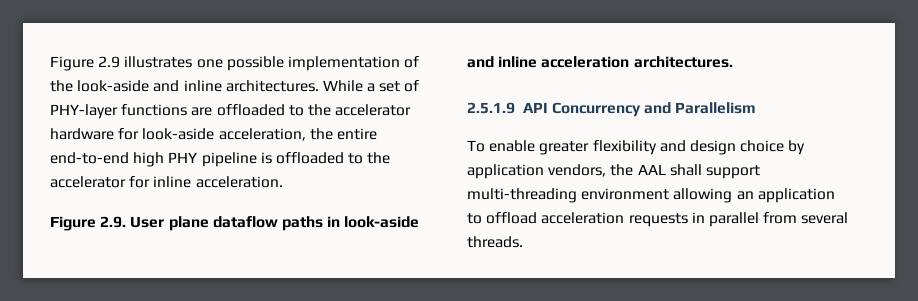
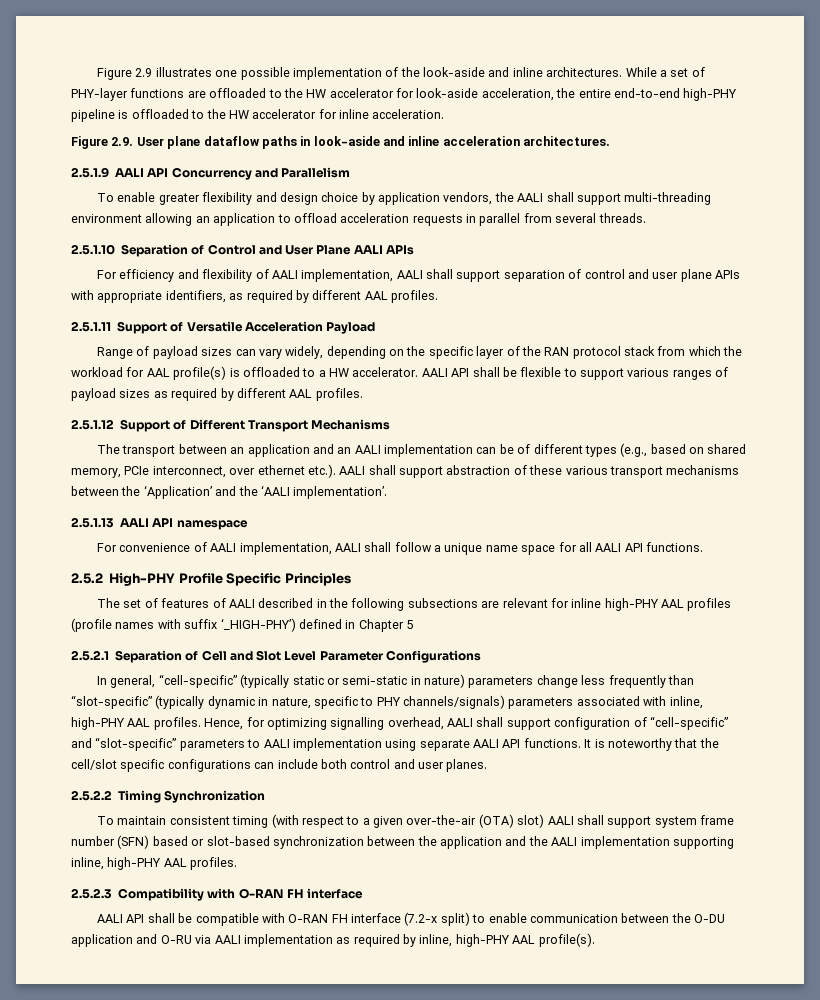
[335,104,412,116] [50,128,114,140] accelerator hardware -> [306,88,394,98] HW accelerator
[133,152,198,167] high PHY -> [683,88,738,101] high-PHY
(391, 158) none -> [228,110,249,119] HW
(515, 108) none -> [115,168,145,177] AALI
[637,164,666,175] AAL -> [517,193,544,202] AALI
(523, 242) none -> [71,244,414,257] [97,269,741,282] [71,290,438,303] [71,321,376,334] [97,346,743,359] [71,366,729,380] [71,388,363,401] [71,419,391,432] [97,443,747,457] [71,464,740,478] [71,485,388,499] [71,517,248,530] [97,542,704,555] [71,573,351,586] [97,598,732,611] [71,618,413,632] [71,650,481,663] [97,674,694,688] [71,695,703,709] [71,716,728,730] [71,737,719,751] [71,759,488,772] [71,790,266,803] [97,814,735,828] [71,835,734,849] [71,857,238,870] [71,888,364,901] [97,912,726,926] [71,933,595,947] // 2.5.1.10 Separation of Control and User Plane AALI APIs // For efficiency and flexibility of AALI implementation, AALI shall support separation of control and user plane APIs with appropriate identifiers, as required by different AAL profiles. // 2.5.1.11 Support of Versatile Acceleration Payload // Range of payload sizes can vary widely, depending on the specific layer of the RAN protocol stack from which the workload for AAL profile(s) is offloaded to a HW accelerator. AALI API shall be flexible to support various ranges of payload sizes as required by different AAL profiles. // 2.5.1.12 Support of Different Transport Mechanisms // The transport between an application and an AALI implementation can be of different types (e.g., based on shared memory, PCIe interconnect, over ethernet etc.). AALI shall support abstraction of these various transport mechanisms between the ‘Application’ and the ‘AALI implementation’. // 2.5.1.13 AALI API namespace // For convenience of AALI implementation, AALI shall follow a unique name space for all AALI API functions. // 2.5.2 High-PHY Profile Specific Principles // The set of features of AALI described in the following subsections are relevant for inline high-PHY AAL profiles (profile names with suffix ‘_HIGH-PHY’) defined in Chapter 5 // 2.5.2.1 Separation of Cell and Slot Level Parameter Configurations // In general, “cell-specific” (typically static or semi-static in nature) parameters change less frequently than “slot-specific” (typically dynamic in nature, specific to PHY channels/signals) parameters associated with inline, high-PHY AAL profiles. Hence, for optimizing signalling overhead, AALI shall support configuration of “cell-specific” and “slot-specific” parameters to AALI implementation using separate AALI API functions. It is noteworthy that the cell/slot specific configurations can include both control and user planes. // 2.5.2.2 Timing Synchronization // To maintain consistent timing (with respect to a given over-the-air (OTA) slot) AALI shall support system frame number (SFN) based or slot-based synchronization between the application and the AALI implementation supporting inline, high-PHY AAL profiles. // 2.5.2.3 Compatibility with O-RAN FH interface // AALI API shall be compatible with O-RAN FH interface (7.2-x split) to enable communication between the O-DU application and O-RU via AALI implementation as required by inline, high-PHY AAL profile(s).

